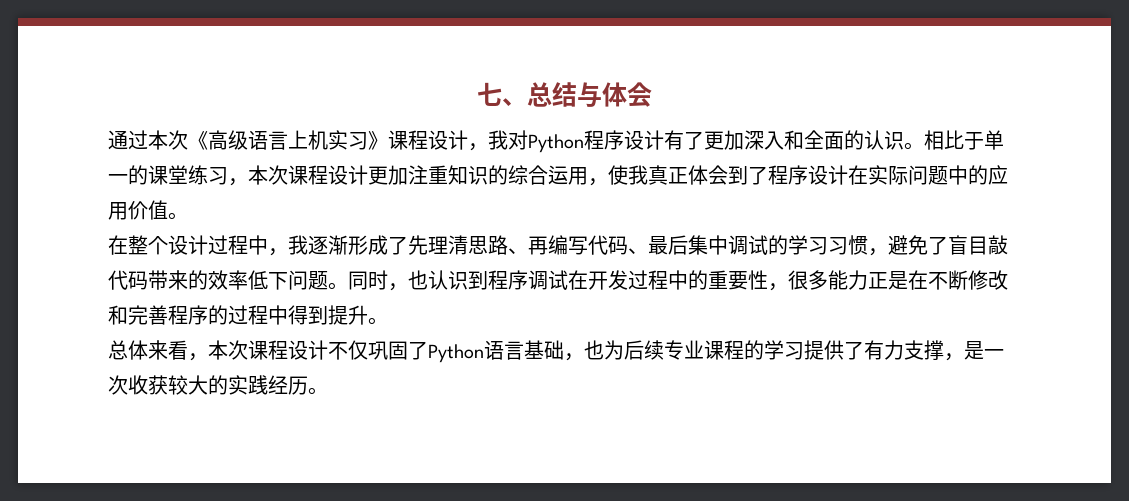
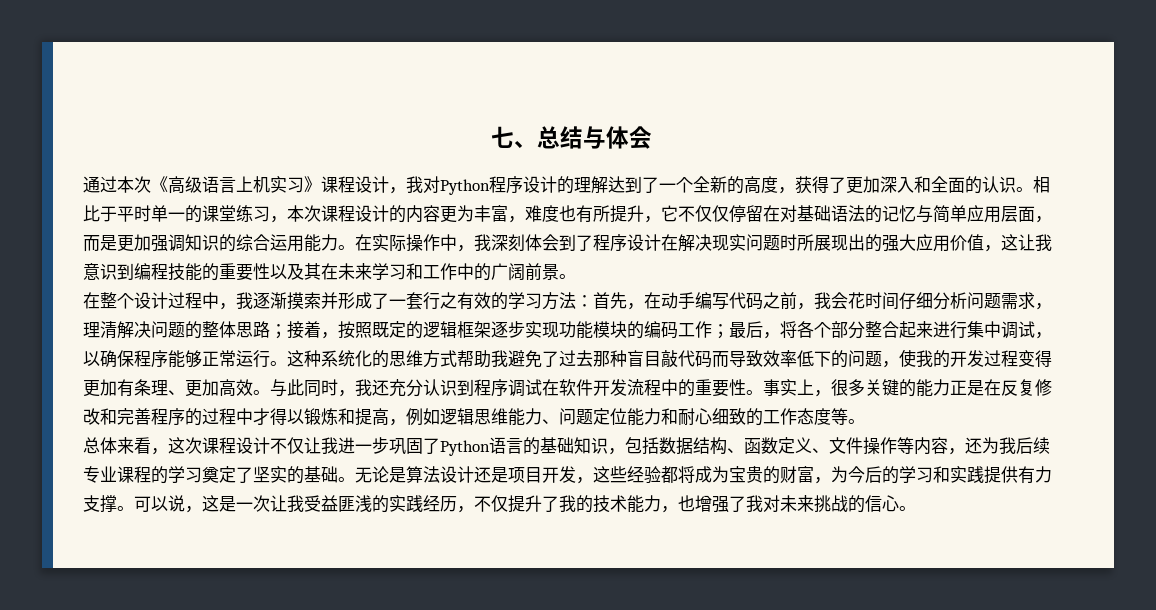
[664,130,684,150] 有 -> [557,176,829,194] 的理解达到了一个全新的高度，获得
(984, 141) none -> [117,205,151,222] 平时
[368,165,688,186] 更加注重知识的综合运用，使我真正 -> [389,205,1052,223] [83,234,525,252] 的内容更为丰富，难度也有所提升，它不仅仅停留在对基础语法的记忆与简单应用层面，而是更加强调知识的综合运用能力。在实际操作中，我深刻
[868,165,1008,185] [108,200,168,220] 实际问题中的应用价值 -> [678,234,1052,252] [83,263,559,281] 解决现实问题时所展现出的强大应用价值，这让我意识到编程技能的重要性以及其在未来学习和工作中的广阔前景
[348,235,948,256] 形成了先理清思路、再编写代码、最后集中调试的学习习惯，避免了 -> [287,292,1052,310] [83,321,1052,339] [83,350,627,368] 摸索并形成了一套行之有效的学习方法：首先，在动手编写代码之前，我会花时间仔细分析问题需求，理清解决问题的整体思路；接着，按照既定的逻辑框架逐步实现功能模块的编码工作；最后，将各个部分整合起来进行集中调试，以确保程序能够正常运行。这种系统化的思维方式帮助我避免了过去那种
[148,270,208,290] 带来的 -> [712,350,763,368] 而导致
[288,270,428,291] 问题。同时，也 -> [831,349,1052,368] [83,379,423,397] 的问题，使我的开发过程变得更加有条理、更加高效。与此同时，我还充分
[588,270,648,290] 开发过 -> [559,379,644,396] 软件开发流
[768,270,828,291] ，很多 -> [746,379,916,397] 。事实上，很多关键的
[928,270,968,290] 不断 -> [1001,379,1035,396] 反复
[288,305,368,325] 得到提升 -> [253,408,848,426] 才得以锻炼和提高，例如逻辑思维能力、问题定位能力和耐心细致的工作态度等
[208,340,228,360] 本 -> [168,437,185,454] 这
(368, 350) none -> [304,437,389,454] 让我进一步
[524,340,624,361] 基础，也为 -> [523,437,1016,455] 的基础知识，包括数据结构、函数定义、文件操作等内容，还为我
[804,340,1004,361] [108,375,308,395] 提供了有力支撑，是一次收获较大的实践经历 -> [202,466,1052,484] [83,495,899,513] 奠定了坚实的基础。无论是算法设计还是项目开发，这些经验都将成为宝贵的财富，为今后的学习和实践提供有力支撑。可以说，这是一次让我受益匪浅的实践经历，不仅提升了我的技术能力，也增强了我对未来挑战的信心

